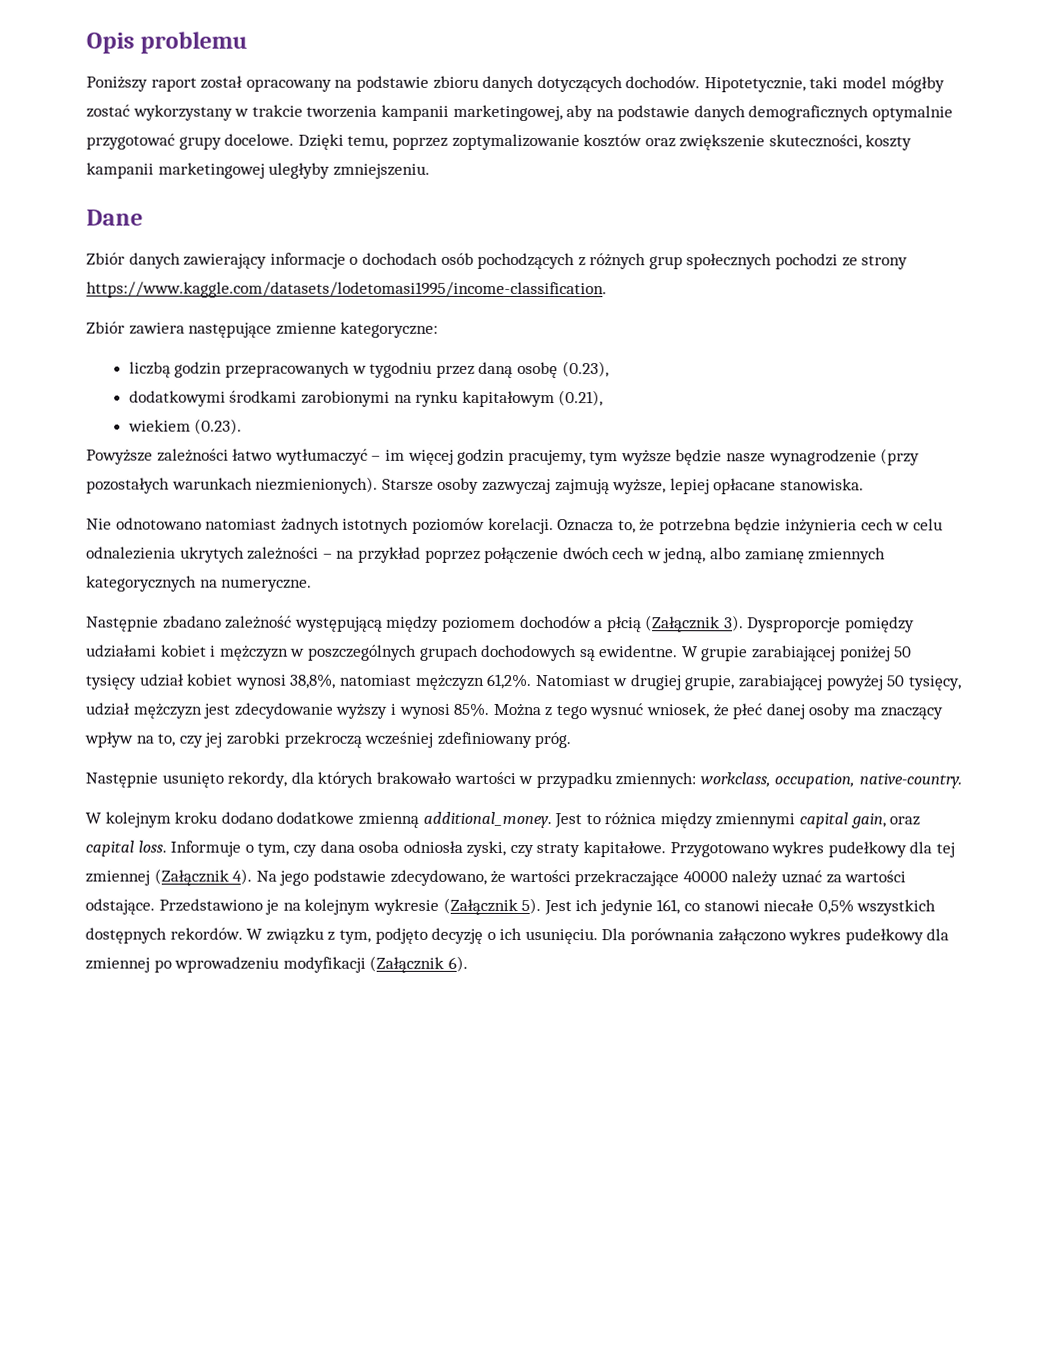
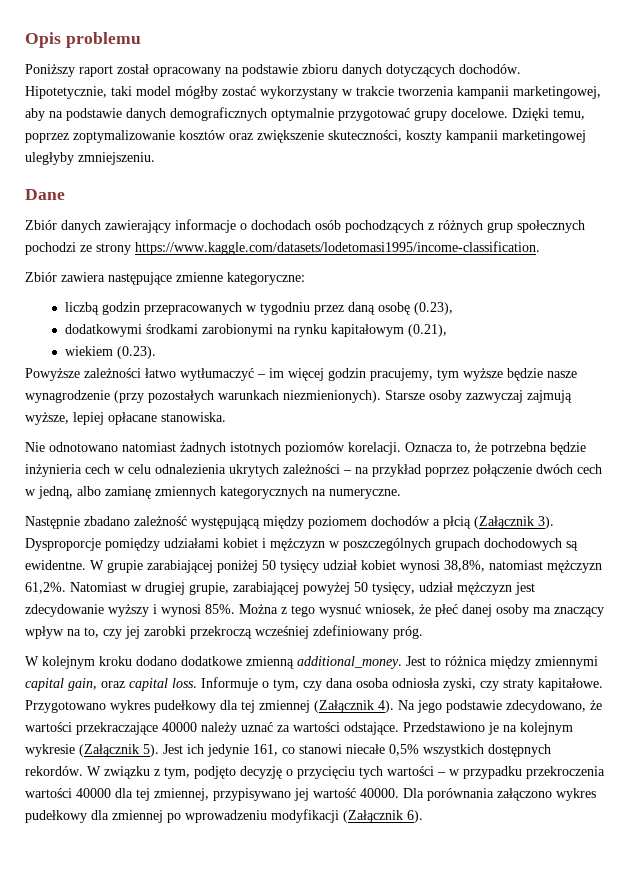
[85,771,963,789] // Następnie usunięto rekordy, dla których brakowało wartości w przypadku zmiennych: workclass, occupation, native-country. -> (423, 632) none
[499,927,598,945] ich usunięciu. -> [297,766,605,779] [25,788,399,801] przycięciu tych wartości – w przypadku przekroczenia wartości 40000 dla tej zmiennej, przypisywano jej wartość 40000.

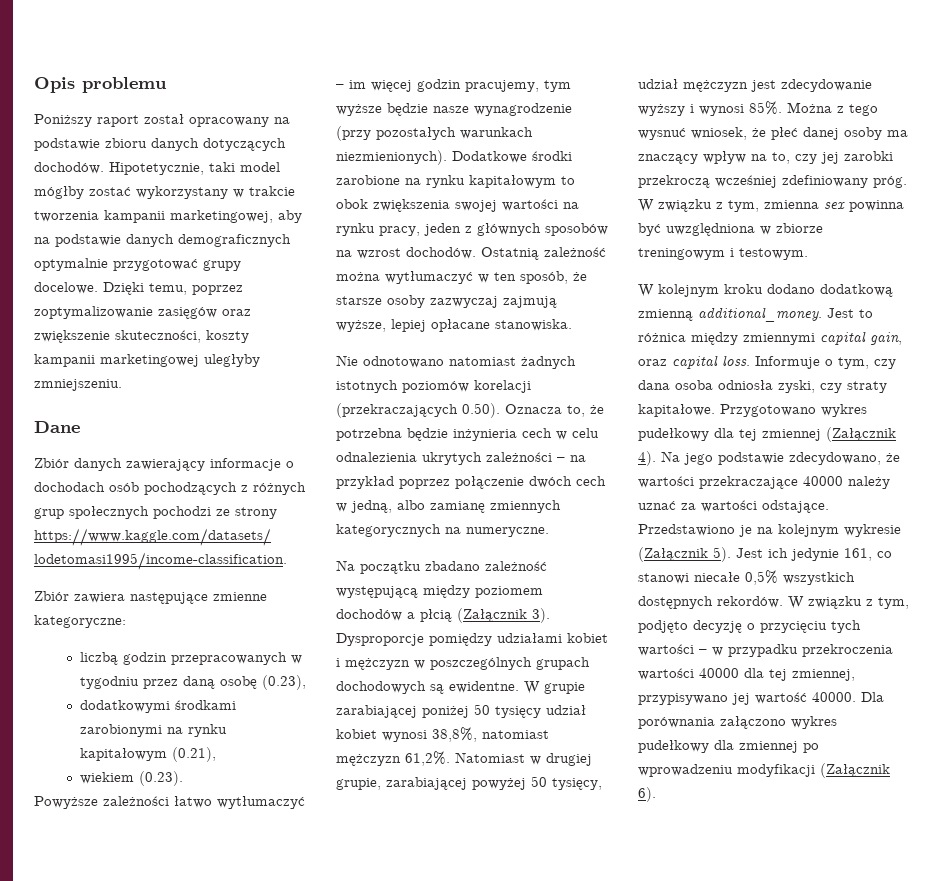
[179,130,226,140] kosztów -> [158,307,217,319] zasięgów
[385,390,425,400] Starsze -> [452,151,572,163] [336,175,575,188] [336,199,579,212] [336,223,608,236] [336,247,606,260] [336,271,587,284] [336,296,382,305] Dodatkowe środki zarobione na rynku kapitałowym to obok zwiększenia swojej wartości na rynku pracy, jeden z głównych sposobów na wzrost dochodów. Ostatnią zależność można wytłumaczyć w ten sposób, że starsze
[348,442,401,455] korelacji. -> [474,380,531,393] [336,403,500,418] korelacji (przekraczających 0.50).
[25,516,80,529] Następnie -> [336,560,421,574] Na początku
(423, 632) none -> [638,199,904,212] [638,223,823,236] [638,248,808,260] W związku z tym, zmienna sex powinna być uwzględniona w zbiorze treningowym i testowym.
[181,656,242,666] dodatkowe -> [820,284,893,297] dodatkową

